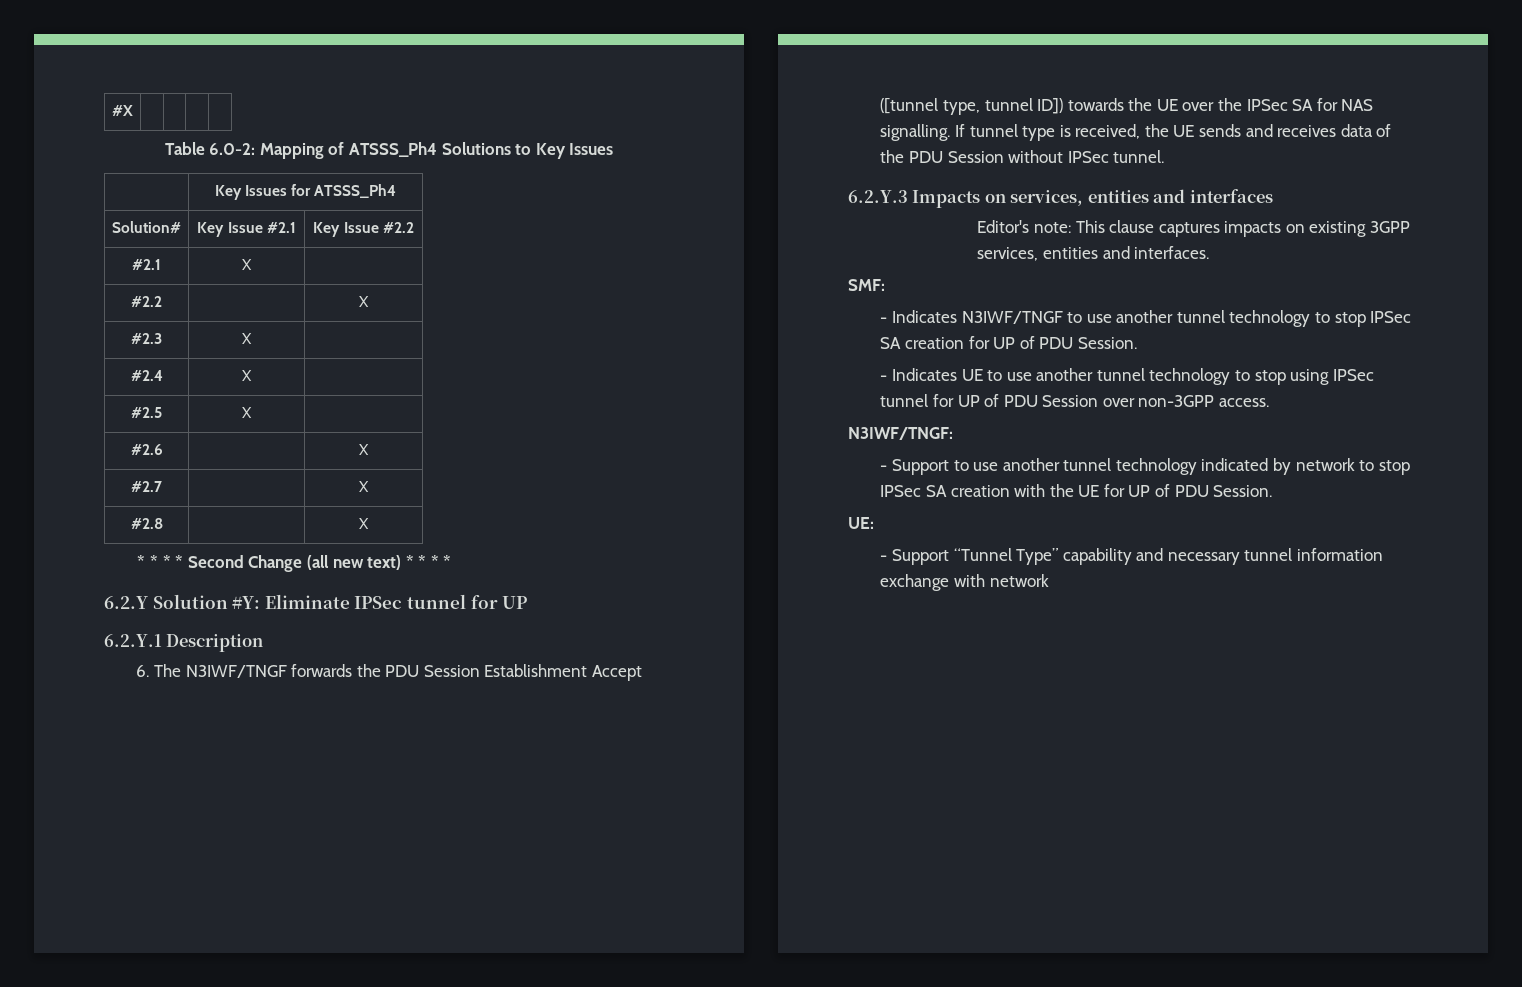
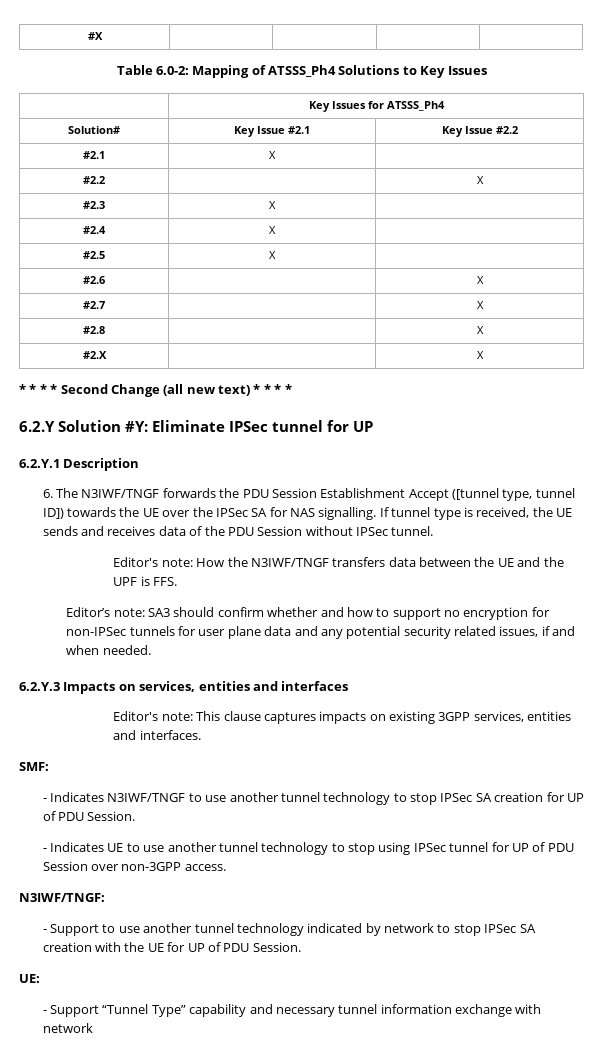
(369, 523) none -> [82,351,107,359] [476,351,484,359] // #2.X | | X
(1165, 156) none -> [113,557,564,567] [113,576,178,586] [66,607,550,620] [66,626,576,639] [66,645,151,655] // Editor's note: How the N3IWF/TNGF transfers data between the UE and the UPF is FFS. // Editor’s note: SA3 should confirm whether and how to support no encryption for non-IPSec tunnels for user plane data and any potential security related issues, if and when needed.

